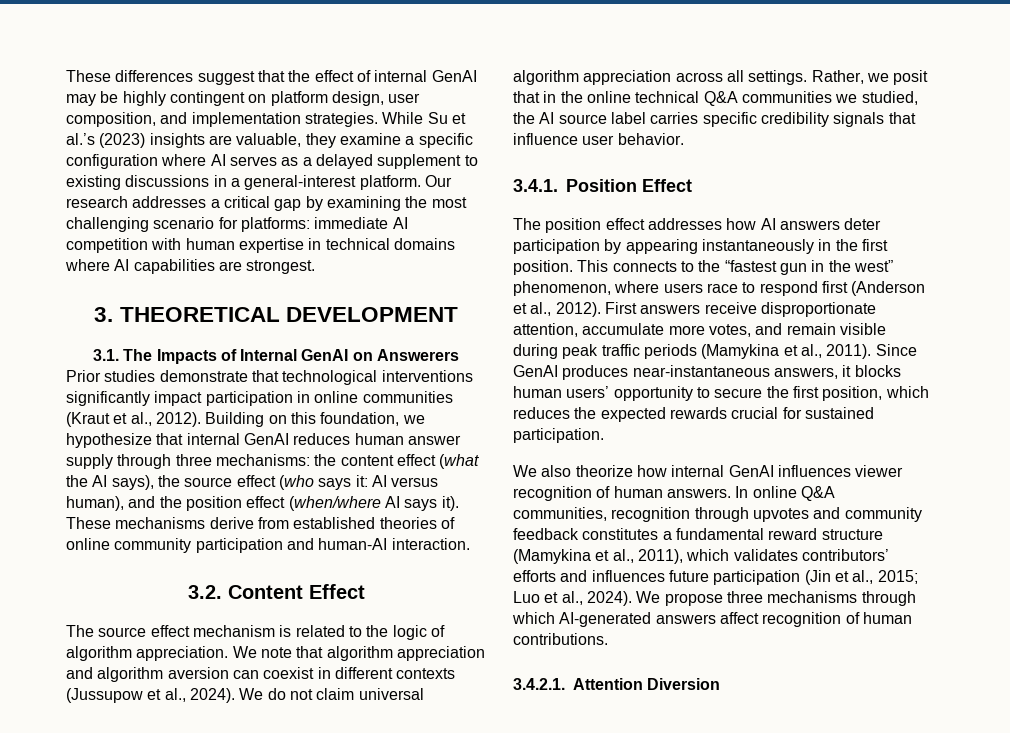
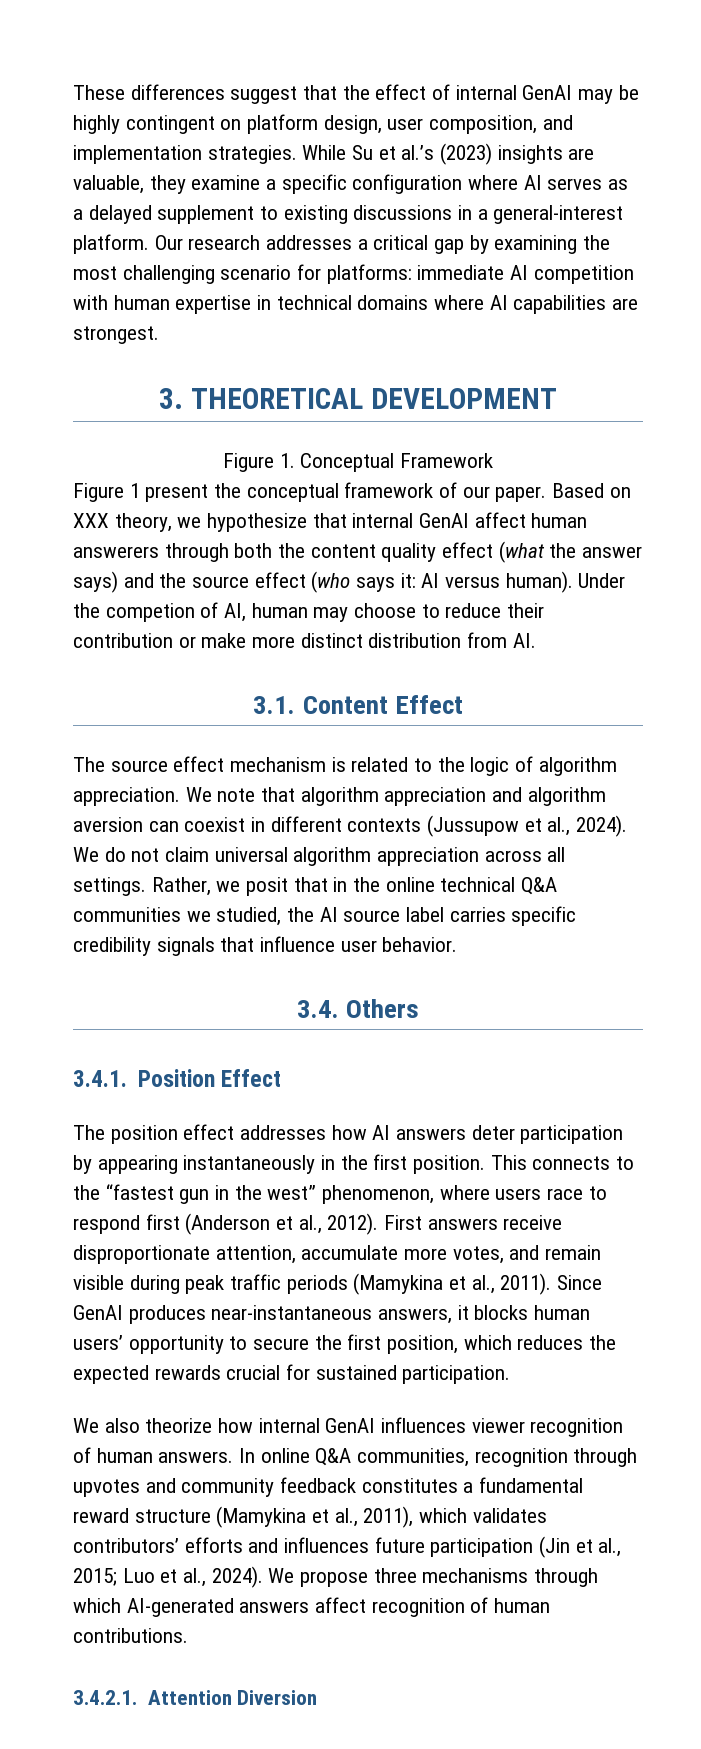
[92,349,460,364] [66,370,473,385] [66,391,453,406] [66,412,400,427] 3.1. The Impacts of Internal GenAI on Answerers // Prior studies demonstrate that technological interventions significantly impact participation in online communities (Kraut et al., 2012). Building on this foundation, -> [222,453,494,472] [73,482,631,502] [73,513,172,532] Figure 1. Conceptual Framework // Figure 1 present the conceptual framework of our paper. Based on XXX theory,
[293,433,461,445] [66,454,310,469] reduces human answer supply through three mechanisms: -> [474,512,588,528] [73,543,273,562] affect human answerers through both
(394, 460) none -> [381,543,437,562] quality
[92,475,154,490] AI says), -> [582,546,643,558] [73,571,154,593] answer says) and
[66,496,459,511] [66,517,455,529] [66,538,470,553] [187,585,222,599] human), and the position effect (when/where AI says it). These mechanisms derive from established theories of online community participation and human-AI interaction. // 3.2. -> [505,571,626,593] [73,602,545,622] [73,632,536,648] [253,696,296,714] human). Under the competion of AI, human may choose to reduce their contribution or make more distinct distribution from AI. // 3.1.
(684, 139) none -> [296,999,420,1018] // 3.4. Others

